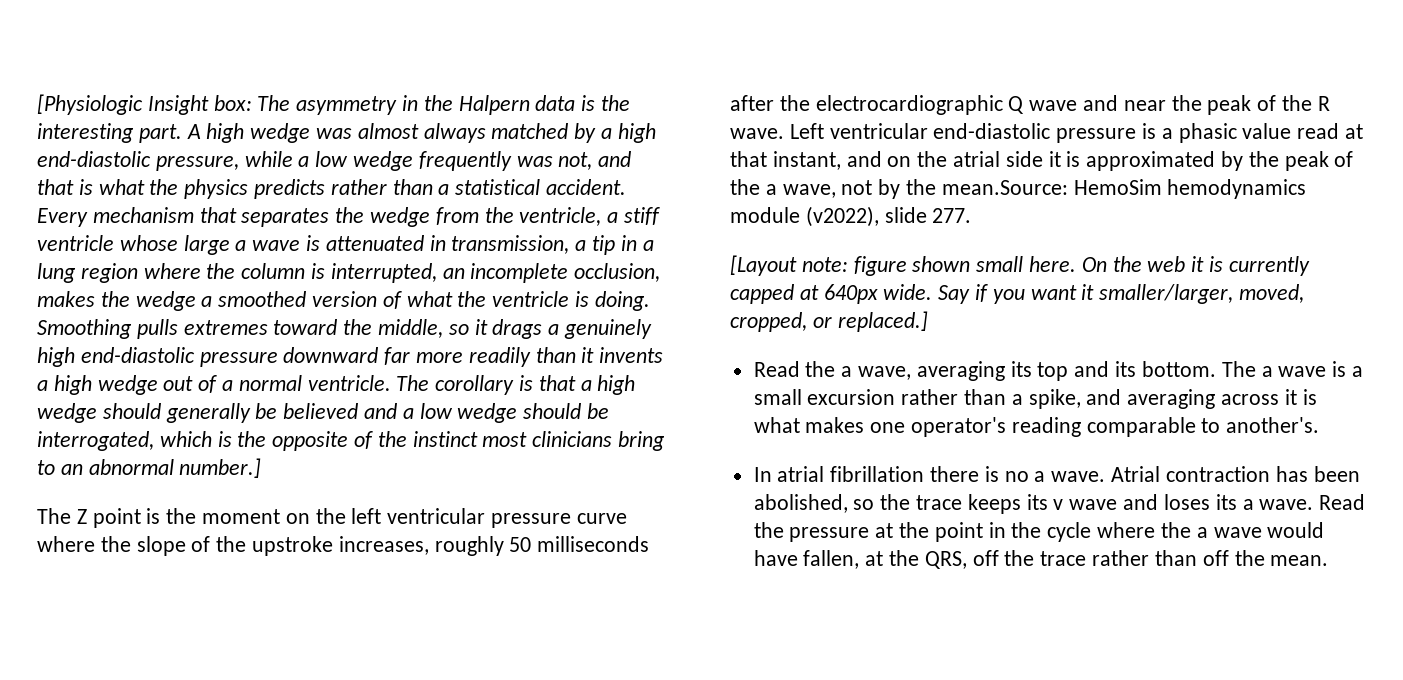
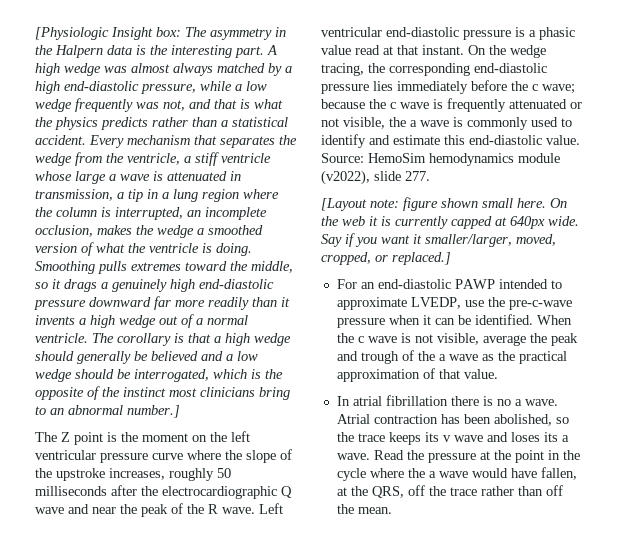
[772,151,1354,171] [730,179,1068,199] instant, and on the atrial side it is approximated by the peak of the a wave, not by the mean.Source: -> [422,45,546,58] [321,63,547,76] [321,80,575,94] [321,98,582,112] [321,117,572,130] [321,134,580,148] [321,153,364,163] instant. On the wedge tracing, the corresponding end-diastolic pressure lies immediately before the c wave; because the c wave is frequently attenuated or not visible, the a wave is commonly used to identify and estimate this end-diastolic value. Source:
[753,361,1363,381] [753,389,1317,409] [753,417,1320,437] Read the a wave, averaging its top and its bottom. The a wave is a small excursion rather than a spike, and averaging across it is what makes one operator's reading comparable to another's. -> [336,279,562,289] [336,297,572,310] [336,314,572,328] [336,333,578,346] [336,350,567,364] [336,368,498,382] For an end-diastolic PAWP intended to approximate LVEDP, use the pre-c-wave pressure when it can be identified. When the c wave is not visible, average the peak and trough of the a wave as the practical approximation of that value.

